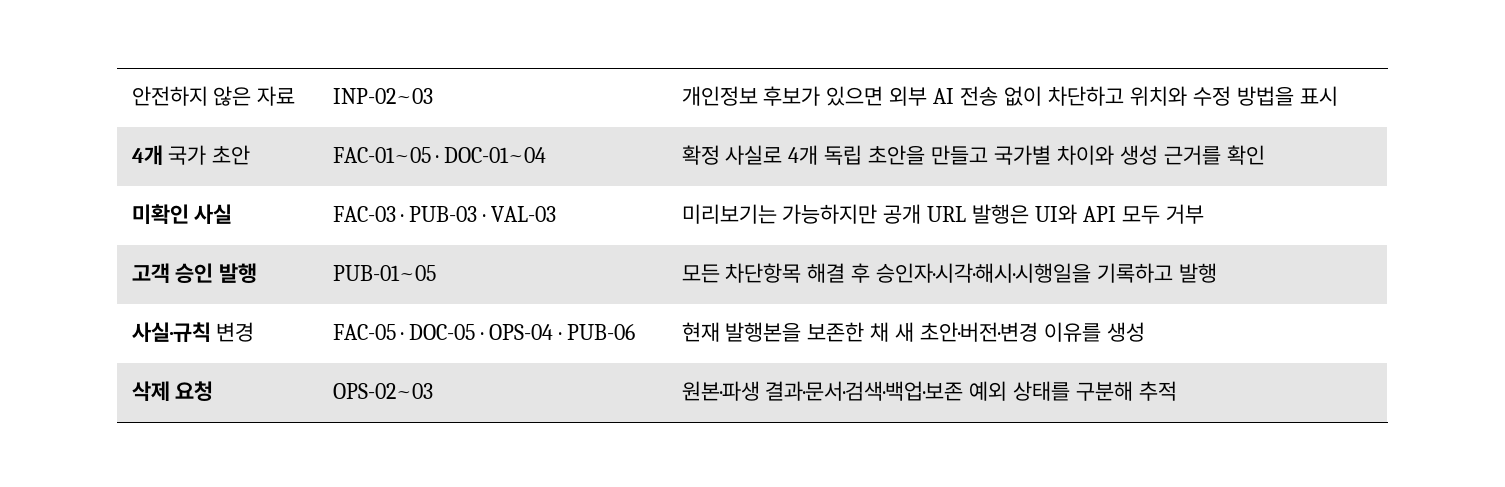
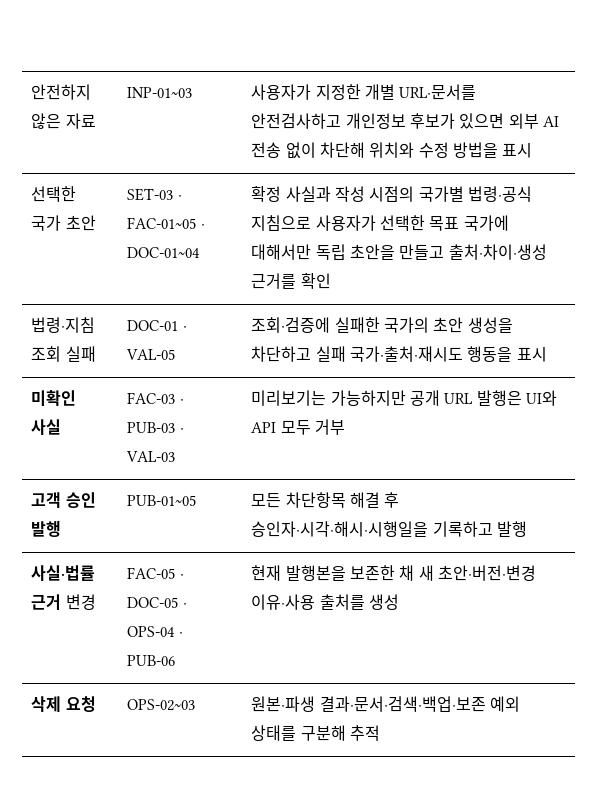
[332,88,433,104] INP-02~03 | -> [127,87,193,98] [251,84,477,100] [251,113,342,129] INP-01~03 | 사용자가 지정한 개별 URL·문서를 안전검사하고
[1048,86,1125,106] 차단하고 -> [319,142,365,158] 차단해
[131,145,163,165] 4개 -> [31,186,77,202] 선택한
(251, 155) none -> [127,188,182,201] SET-03 ·
[725,145,1265,165] 사실로 4개 독립 초안을 만들고 국가별 차이와 생성 근거를 확인 -> [285,186,532,202] [251,215,509,231] [251,244,547,260] [251,273,331,289] [31,317,96,333] [31,346,96,362] [127,320,187,331] [126,349,176,360] [251,317,513,333] [251,346,547,362] 사실과 작성 시점의 국가별 법령·공식 지침으로 사용자가 선택한 목표 국가에 대해서만 독립 초안을 만들고 출처·차이·생성 근거를 확인 // 법령·지침 조회 실패 | DOC-01 · VAL-05 | 조회·검증에 실패한 국가의 초안 생성을 차단하고 실패 국가·출처·재시도 행동을 표시
[131,322,211,342] 사실·규칙 -> [31,565,96,581] [31,594,62,610] 사실·법률 근거
[1044,322,1102,342] 이유를 -> [251,594,365,610] 이유·사용 출처를

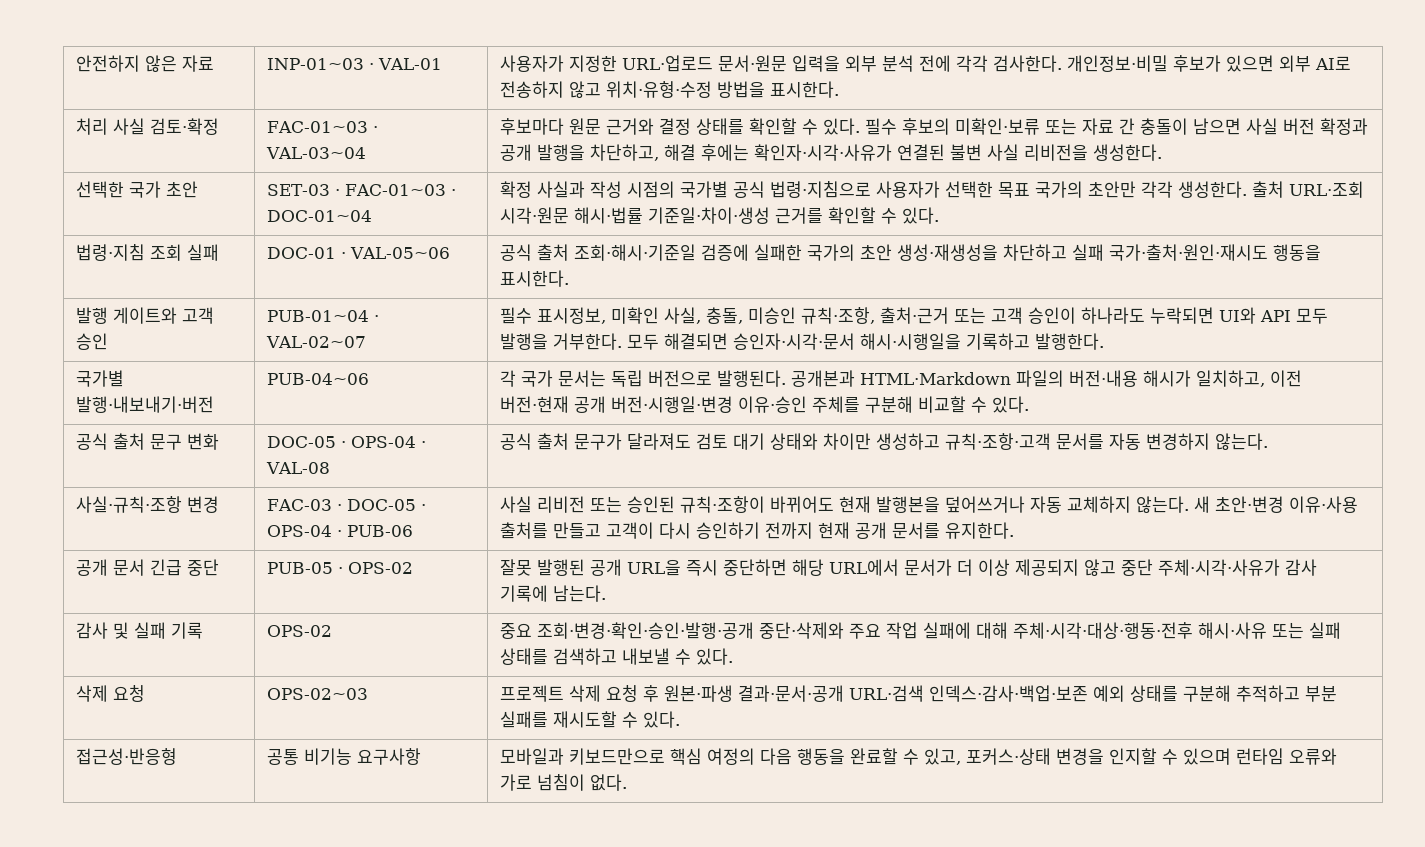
(193, 92) none -> [368,58,442,70] · VAL-01
[364,84,477,100] [251,113,559,129] [251,142,533,159] 개별 URL·문서를 안전검사하고 개인정보 후보가 있으면 외부 AI 전송 없이 차단해 위치와 수정 방법을 표시 -> [622,55,1352,72] [500,81,840,98] [76,118,220,135] [267,121,378,133] [266,147,367,159] [500,118,1369,135] [500,144,1163,161] URL·업로드 문서·원문 입력을 외부 분석 전에 각각 검사한다. 개인정보·비밀 후보가 있으면 외부 AI로 전송하지 않고 위치·유형·수정 방법을 표시한다. // 처리 사실 검토·확정 | FAC-01~03 · VAL-03~04 | 후보마다 원문 근거와 결정 상태를 확인할 수 있다. 필수 후보의 미확인·보류 또는 자료 간 충돌이 남으면 사실 버전 확정과 공개 발행을 차단하고, 해결 후에는 확인자·시각·사유가 연결된 불변 사실 리비전을 생성한다.
[127,217,197,229] FAC-01~05 -> [344,184,446,196] FAC-01~03
[467,186,532,202] [251,215,312,231] 법령·공식 지침으로 -> [733,181,872,198] 공식 법령·지침으로
[463,215,509,231] [251,244,547,260] [251,273,331,289] 국가에 대해서만 독립 초안을 만들고 출처·차이·생성 근거를 확인 -> [1035,181,1365,198] [500,207,940,224] 국가의 초안만 각각 생성한다. 출처 URL·조회 시각·원문 해시·법률 기준일·차이·생성 근거를 확인할 수 있다.
[126,349,176,360] [251,317,331,333] VAL-05 | 조회·검증에 -> [350,247,451,259] [500,244,750,261] VAL-05~06 | 공식 출처 조회·해시·기준일 검증에
[467,317,513,333] 생성을 -> [897,244,999,261] 생성·재생성을
[349,346,547,362] [31,390,77,406] [31,419,62,435] [127,392,184,404] [127,422,184,433] [126,451,176,462] [251,390,557,406] [251,419,345,435] [31,492,96,508] [31,520,62,537] [127,495,197,506] [251,492,400,508] [251,521,527,537] [31,565,96,581] [31,594,62,610] 국가·출처·재시도 행동을 표시 // 미확인 사실 | FAC-03 · PUB-03 · VAL-03 | 미리보기는 가능하지만 공개 URL 발행은 UI와 API 모두 거부 // 고객 승인 발행 | PUB-01~05 | 모든 차단항목 해결 후 승인자·시각·해시·시행일을 기록하고 발행 // 사실·법률 근거 -> [1109,244,1322,261] [500,270,570,287] [76,307,215,324] [76,333,109,350] [267,310,380,322] [266,336,367,348] [500,307,1329,324] [500,333,1105,350] [76,370,125,387] [76,396,215,413] [267,373,370,385] [500,370,1303,387] [500,396,1030,413] [76,433,220,450] [267,436,427,448] [266,462,331,474] [500,433,1269,450] [76,496,183,513] 국가·출처·원인·재시도 행동을 표시한다. // 발행 게이트와 고객 승인 | PUB-01~04 · VAL-02~07 | 필수 표시정보, 미확인 사실, 충돌, 미승인 규칙·조항, 출처·근거 또는 고객 승인이 하나라도 누락되면 UI와 API 모두 발행을 거부한다. 모두 해결되면 승인자·시각·문서 해시·시행일을 기록하고 발행한다. // 국가별 발행·내보내기·버전 | PUB-04~06 | 각 국가 문서는 독립 버전으로 발행된다. 공개본과 HTML·Markdown 파일의 버전·내용 해시가 일치하고, 이전 버전·현재 공개 버전·시행일·변경 이유·승인 주체를 구분해 비교할 수 있다. // 공식 출처 문구 변화 | DOC-05 · OPS-04 · VAL-08 | 공식 출처 문구가 달라져도 검토 대기 상태와 차이만 생성하고 규칙·조항·고객 문서를 자동 변경하지 않는다. // 사실·규칙·조항
[127,567,176,579] FAC-05 -> [267,499,333,511] FAC-03
[251,565,536,581] [251,594,399,610] [31,696,96,712] [127,699,196,711] [251,696,520,712] [251,725,380,741] 현재 발행본을 보존한 채 새 초안·버전·변경 이유·사용 출처를 생성 // 삭제 요청 | OPS-02~03 | 원본·파생 결과·문서·검색·백업·보존 예외 상태를 구분해 추적 -> [500,496,1359,513] [500,522,1015,539] [76,559,220,576] [267,562,414,574] [500,559,1318,576] [500,585,607,602] [76,622,204,639] [267,625,333,637] [500,622,1342,639] [500,648,734,665] [76,685,146,702] [267,688,369,700] [500,685,1338,702] [500,711,681,728] [76,748,178,765] [267,748,422,765] [500,748,1338,765] [500,774,628,791] 사실 리비전 또는 승인된 규칙·조항이 바뀌어도 현재 발행본을 덮어쓰거나 자동 교체하지 않는다. 새 초안·변경 이유·사용 출처를 만들고 고객이 다시 승인하기 전까지 현재 공개 문서를 유지한다. // 공개 문서 긴급 중단 | PUB-05 · OPS-02 | 잘못 발행된 공개 URL을 즉시 중단하면 해당 URL에서 문서가 더 이상 제공되지 않고 중단 주체·시각·사유가 감사 기록에 남는다. // 감사 및 실패 기록 | OPS-02 | 중요 조회·변경·확인·승인·발행·공개 중단·삭제와 주요 작업 실패에 대해 주체·시각·대상·행동·전후 해시·사유 또는 실패 상태를 검색하고 내보낼 수 있다. // 삭제 요청 | OPS-02~03 | 프로젝트 삭제 요청 후 원본·파생 결과·문서·공개 URL·검색 인덱스·감사·백업·보존 예외 상태를 구분해 추적하고 부분 실패를 재시도할 수 있다. // 접근성·반응형 | 공통 비기능 요구사항 | 모바일과 키보드만으로 핵심 여정의 다음 행동을 완료할 수 있고, 포커스·상태 변경을 인지할 수 있으며 런타임 오류와 가로 넘침이 없다.

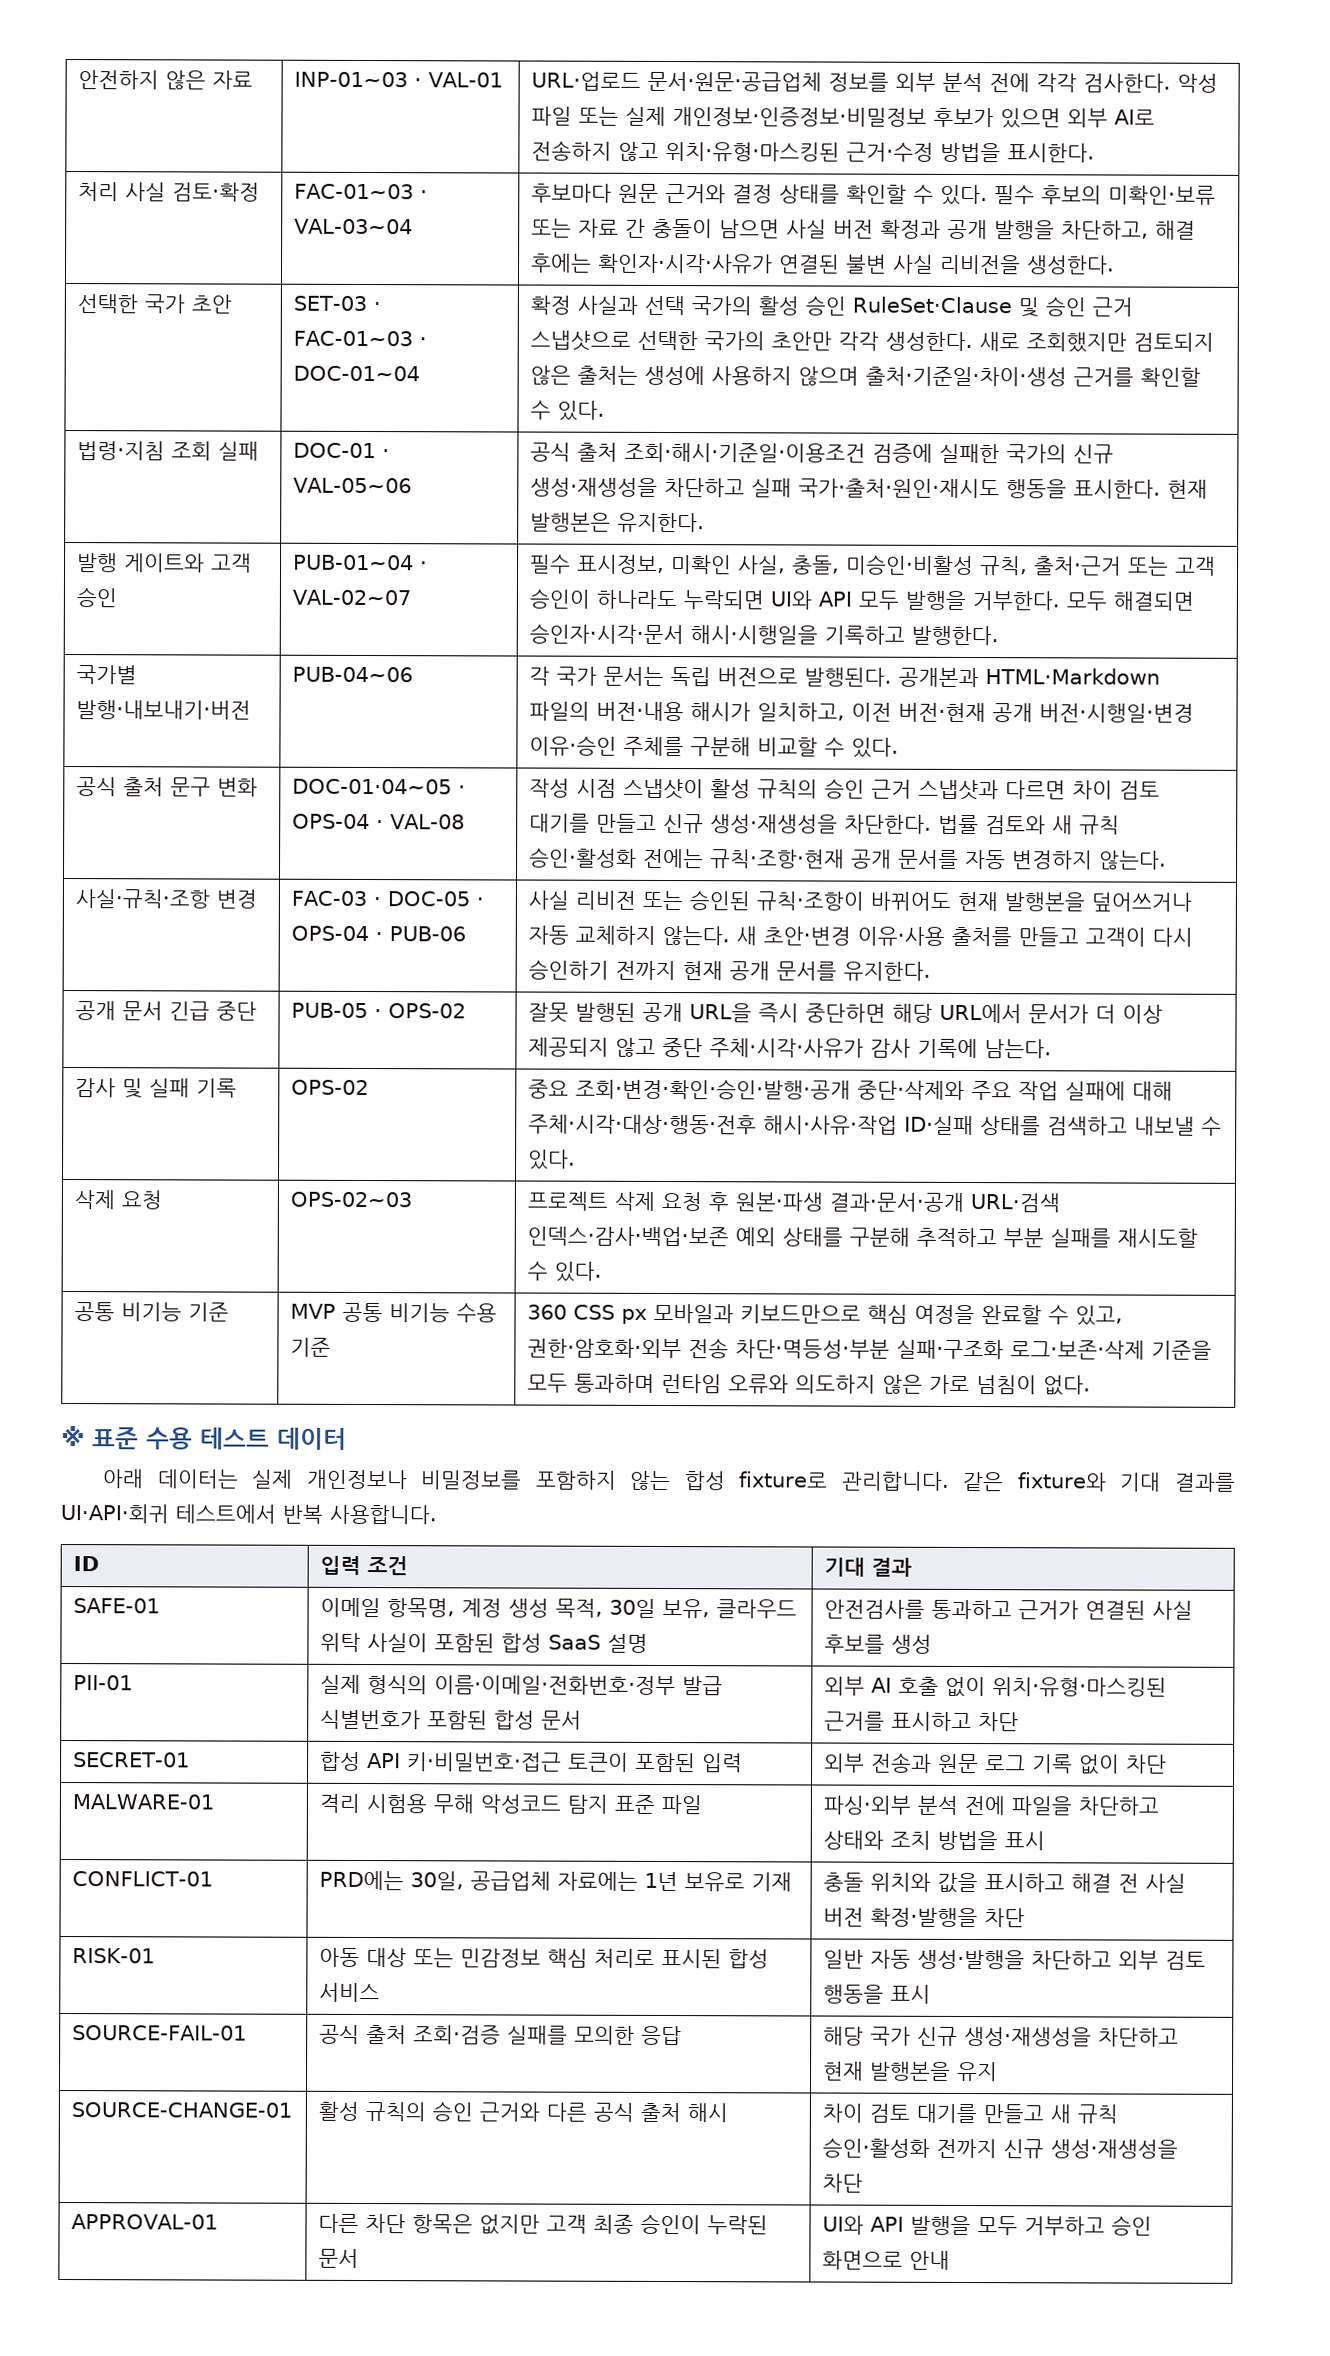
[500,55,841,72] 사용자가 지정한 URL·업로드 문서·원문 입력을 -> [531,71,890,92] URL·업로드 문서·원문·공급업체 정보를
[1067,55,1169,72] 개인정보·비밀 -> [1177,73,1219,93] [531,106,928,127] 악성 파일 또는 실제 개인정보·인증정보·비밀정보
[606,81,713,98] 위치·유형·수정 -> [665,141,935,162] 위치·유형·마스킹된 근거·수정
[590,181,1365,198] [500,207,771,224] 작성 시점의 국가별 공식 법령·지침으로 사용자가 선택한 목표 국가의 초안만 각각 생성한다. 출처 URL·조회 시각·원문 해시·법률 기준일·차이·생성 -> [644,295,1134,318] [530,330,1215,353] [530,365,1068,387] 선택 국가의 활성 승인 RuleSet·Clause 및 승인 근거 스냅샷으로 선택한 국가의 초안만 각각 생성한다. 새로 조회했지만 검토되지 않은 출처는 생성에 사용하지 않으며 출처·기준일·차이·생성
[574,244,697,261] 조회·해시·기준일 -> [624,442,867,463] 조회·해시·기준일·이용조건
[860,244,893,261] 초안 -> [1073,444,1115,464] 신규
(570, 278) none -> [1167,479,1209,499] [530,512,706,533] 현재 발행본은 유지한다.
[748,307,876,324] 미승인 규칙·조항, -> [846,554,1029,576] 미승인·비활성 규칙,
[267,436,337,448] DOC-05 -> [292,778,453,795] DOC-01·04~05
[500,433,1052,450] 공식 출처 문구가 달라져도 검토 대기 상태와 차이만 생성하고 규칙·조항·고객 -> [529,778,1161,801] [529,813,1121,835] [529,847,893,869] 작성 시점 스냅샷이 활성 규칙의 승인 근거 스냅샷과 다르면 차이 검토 대기를 만들고 신규 생성·재생성을 차단한다. 법률 검토와 새 규칙 승인·활성화 전에는 규칙·조항·현재 공개
[1198,622,1342,639] 해시·사유 또는 실패 -> [763,1115,975,1136] 해시·사유·작업 ID·실패
[76,748,178,765] [267,748,422,765] [500,748,1338,765] [500,774,628,791] 접근성·반응형 | 공통 비기능 요구사항 | 모바일과 키보드만으로 핵심 여정의 다음 행동을 완료할 수 있고, 포커스·상태 변경을 인지할 수 있으며 런타임 오류와 가로 넘침이 없다. -> [74,1302,230,1322] [290,1302,498,1323] [290,1337,332,1357] [527,1303,1124,1326] [527,1338,1213,1360] [527,1373,1092,1396] [61,1425,347,1450] [102,1469,1236,1492] [60,1503,437,1525] [73,1556,100,1572] [320,1555,409,1576] [824,1557,913,1577] [73,1598,161,1614] [320,1597,798,1619] [320,1632,649,1653] [824,1599,1194,1620] [824,1634,933,1654] [73,1675,134,1691] [320,1674,724,1696] [320,1709,583,1730] [824,1676,1168,1698] [824,1711,1020,1732] [73,1752,191,1768] [320,1751,744,1773] [824,1752,1168,1775] [72,1794,215,1810] [319,1793,703,1815] [823,1795,1160,1816] [823,1830,1046,1851] [72,1871,214,1887] [319,1870,793,1892] [823,1872,1187,1894] [823,1907,1026,1928] [72,1948,156,1964] [319,1947,770,1969] [319,1982,381,2003] [823,1949,1207,1970] [823,1984,932,2004] [72,2025,248,2041] [319,2024,683,2046] [823,2026,1180,2047] [823,2061,999,2082] [71,2102,293,2118] [318,2101,729,2123] [822,2103,1119,2124] [822,2137,1179,2159] [822,2173,864,2193] [71,2214,219,2230] [318,2213,769,2235] [318,2248,360,2268] [822,2215,1153,2236] [822,2250,951,2270] 공통 비기능 기준 | MVP 공통 비기능 수용 기준 | 360 CSS px 모바일과 키보드만으로 핵심 여정을 완료할 수 있고, 권한·암호화·외부 전송 차단·멱등성·부분 실패·구조화 로그·보존·삭제 기준을 모두 통과하며 런타임 오류와 의도하지 않은 가로 넘침이 없다. // ※ 표준 수용 테스트 데이터 // 아래 데이터는 실제 개인정보나 비밀정보를 포함하지 않는 합성 fixture로 관리합니다. 같은 fixture와 기대 결과를 UI·API·회귀 테스트에서 반복 사용합니다. // ID | 입력 조건 | 기대 결과 // SAFE-01 | 이메일 항목명, 계정 생성 목적, 30일 보유, 클라우드 위탁 사실이 포함된 합성 SaaS 설명 | 안전검사를 통과하고 근거가 연결된 사실 후보를 생성 // PII-01 | 실제 형식의 이름·이메일·전화번호·정부 발급 식별번호가 포함된 합성 문서 | 외부 AI 호출 없이 위치·유형·마스킹된 근거를 표시하고 차단 // SECRET-01 | 합성 API 키·비밀번호·접근 토큰이 포함된 입력 | 외부 전송과 원문 로그 기록 없이 차단 // MALWARE-01 | 격리 시험용 무해 악성코드 탐지 표준 파일 | 파싱·외부 분석 전에 파일을 차단하고 상태와 조치 방법을 표시 // CONFLICT-01 | PRD에는 30일, 공급업체 자료에는 1년 보유로 기재 | 충돌 위치와 값을 표시하고 해결 전 사실 버전 확정·발행을 차단 // RISK-01 | 아동 대상 또는 민감정보 핵심 처리로 표시된 합성 서비스 | 일반 자동 생성·발행을 차단하고 외부 검토 행동을 표시 // SOURCE-FAIL-01 | 공식 출처 조회·검증 실패를 모의한 응답 | 해당 국가 신규 생성·재생성을 차단하고 현재 발행본을 유지 // SOURCE-CHANGE-01 | 활성 규칙의 승인 근거와 다른 공식 출처 해시 | 차이 검토 대기를 만들고 새 규칙 승인·활성화 전까지 신규 생성·재생성을 차단 // APPROVAL-01 | 다른 차단 항목은 없지만 고객 최종 승인이 누락된 문서 | UI와 API 발행을 모두 거부하고 승인 화면으로 안내

